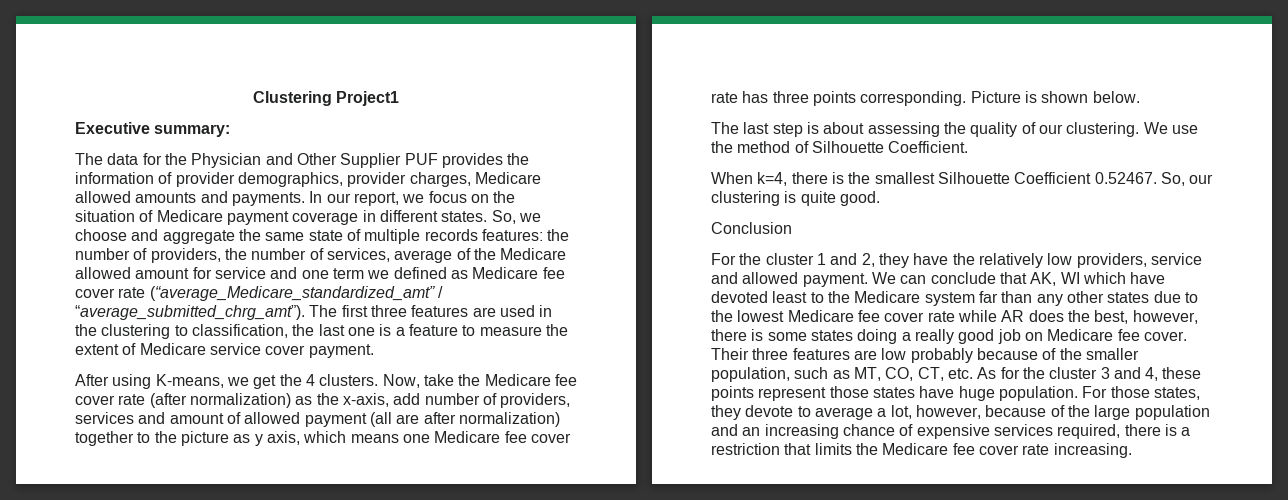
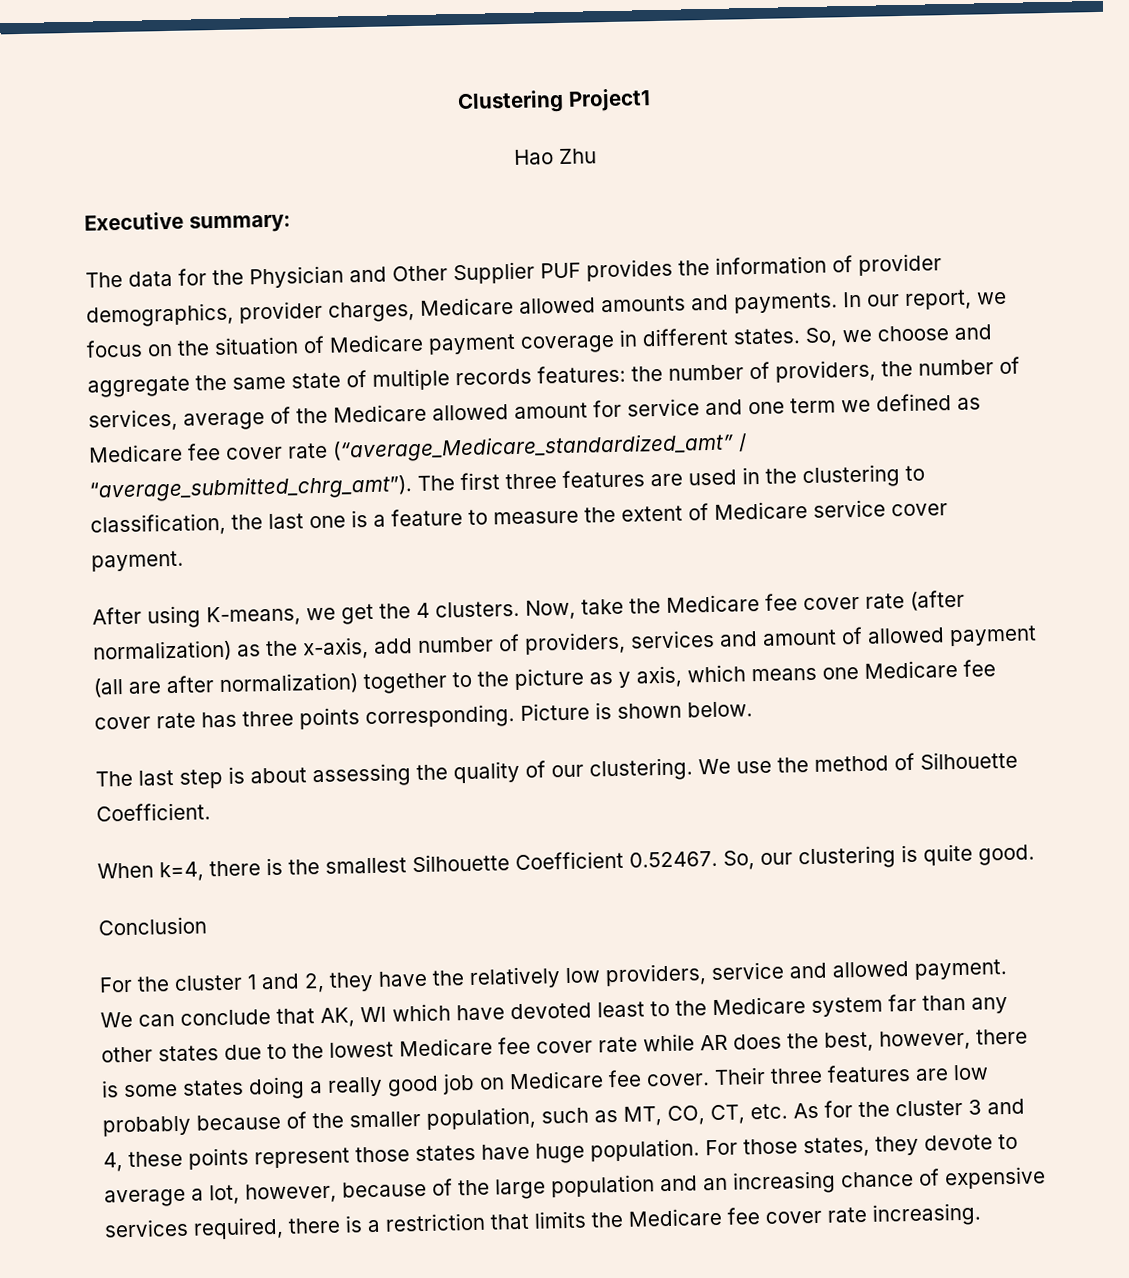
(400, 98) none -> [513,148,597,165] // Hao Zhu

